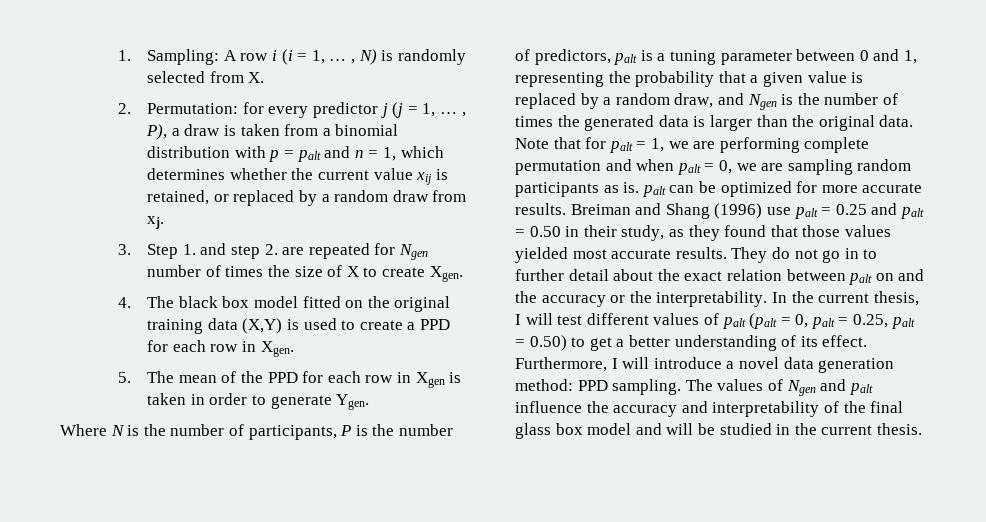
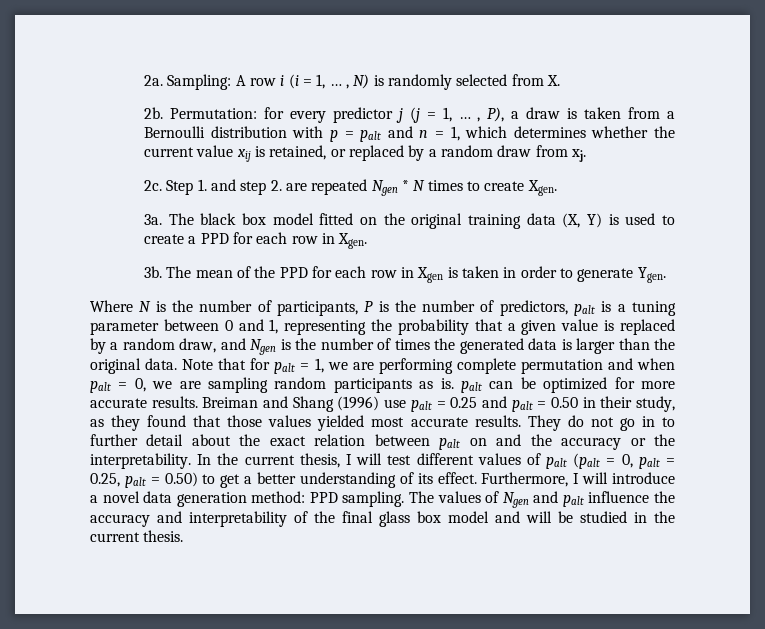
[118,50,132,61] 1. -> [144,75,164,86] 2a.
[118,103,132,114] 2. -> [144,107,164,119] 2b.
[335,124,399,136] binomial -> [144,126,206,138] Bernoulli
[118,244,132,255] 3. -> [144,180,163,191] 2c.
[374,243,428,260] [147,265,359,277] for Ngen number of times the size of X -> [371,180,463,196] Ngen * N times
[118,297,132,308] 4. -> [144,214,163,225] 3a.
[242,318,283,334] (X,Y) -> [562,213,603,228] (X, Y)
[118,372,132,383] 5. -> [144,266,163,278] 3b.

